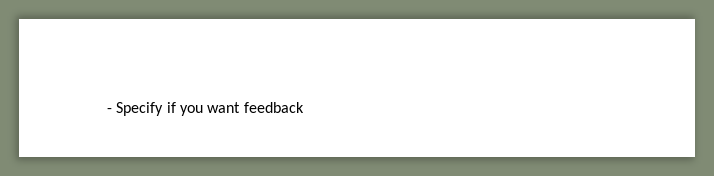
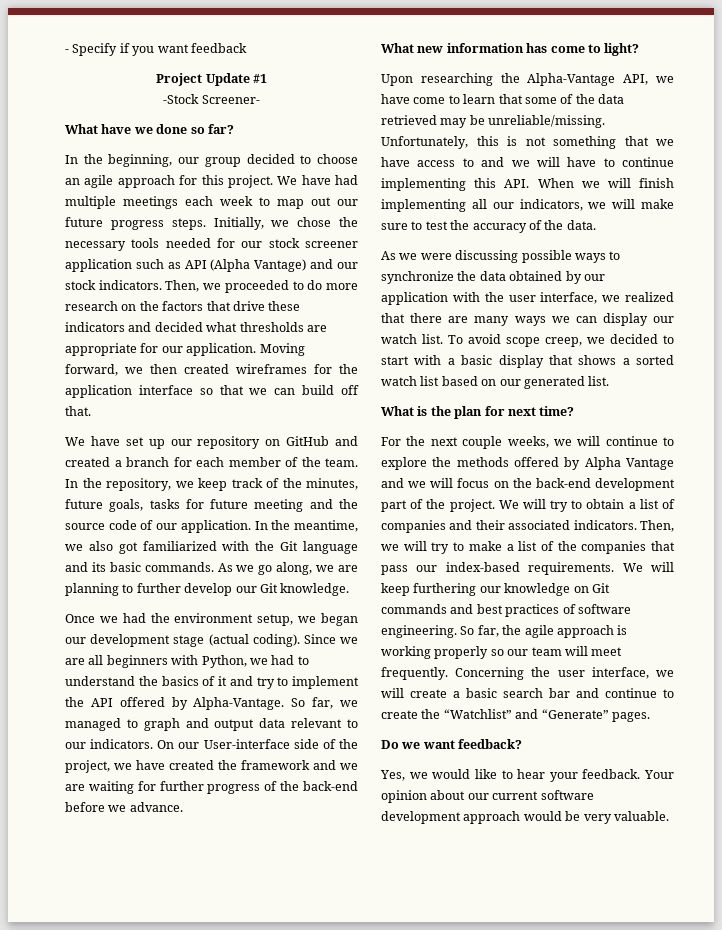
(304, 107) none -> [156,73,267,86] [163,94,260,104] [65,124,234,134] [65,154,358,167] [65,175,358,188] [65,196,358,209] [65,217,359,230] [65,238,358,251] [65,259,358,272] [65,280,359,293] [65,301,301,311] [65,322,327,332] [65,343,305,356] [65,364,358,376] [65,385,359,398] [65,406,91,416] [65,436,358,449] [65,457,358,467] [65,478,358,491] [65,499,358,512] [65,520,358,533] [65,541,358,554] [65,562,358,575] [65,583,350,596] [65,613,358,626] [65,634,358,647] [65,655,309,668] [65,676,359,689] [65,697,358,710] [65,718,358,731] [65,739,358,749] [65,760,358,773] [65,781,358,794] [65,802,183,812] [381,43,640,56] [381,73,674,86] [381,94,624,104] [381,115,606,128] [381,136,674,149] [381,157,674,167] [381,178,674,191] [381,199,674,212] [381,220,596,233] [381,250,621,263] [381,271,605,284] [381,292,674,305] [381,313,674,326] [381,334,674,347] [381,355,674,368] [381,376,610,389] [381,406,575,419] [381,436,674,449] [381,457,674,470] [381,478,675,491] [381,499,675,512] [381,520,674,533] [381,541,675,554] [381,562,674,575] [381,583,610,596] [381,604,631,617] [381,625,628,638] [381,646,623,659] [381,667,674,680] [381,688,674,698] [381,709,650,722] [381,739,523,749] [380,769,674,782] [381,790,594,803] [381,811,669,824] // Project Update #1 // -Stock Screener- // What have we done so far? // In the beginning, our group decided to choose an agile approach for this project. We have had multiple meetings each week to map out our future progress steps. Initially, we chose the necessary tools needed for our stock screener application such as API (Alpha Vantage) and our stock indicators. Then, we proceeded to do more research on the factors that drive these indicators and decided what thresholds are appropriate for our application. Moving forward, we then created wireframes for the application interface so that we can build off that. // We have set up our repository on GitHub and created a branch for each member of the team. In the repository, we keep track of the minutes, future goals, tasks for future meeting and the source code of our application. In the meantime, we also got familiarized with the Git language and its basic commands. As we go along, we are planning to further develop our Git knowledge. // Once we had the environment setup, we began our development stage (actual coding). Since we are all beginners with Python, we had to understand the basics of it and try to implement the API offered by Alpha-Vantage. So far, we managed to graph and output data relevant to our indicators. On our User-interface side of the project, we have created the framework and we are waiting for further progress of the back-end before we advance. // What new information has come to light? // Upon researching the Alpha-Vantage API, we have come to learn that some of the data retrieved may be unreliable/missing. Unfortunately, this is not something that we have access to and we will have to continue implementing this API. When we will finish implementing all our indicators, we will make sure to test the accuracy of the data. // As we were discussing possible ways to synchronize the data obtained by our application with the user interface, we realized that there are many ways we can display our watch list. To avoid scope creep, we decided to start with a basic display that shows a sorted watch list based on our generated list. // What is the plan for next time? // For the next couple weeks, we will continue to explore the methods offered by Alpha Vantage and we will focus on the back-end development part of the project. We will try to obtain a list of companies and their associated indicators. Then, we will try to make a list of the companies that pass our index-based requirements. We will keep furthering our knowledge on Git commands and best practices of software engineering. So far, the agile approach is working properly so our team will meet frequently. Concerning the user interface, we will create a basic search bar and continue to create the “Watchlist” and “Generate” pages. // Do we want feedback? // Yes, we would like to hear your feedback. Your opinion about our current software development approach would be very valuable.

